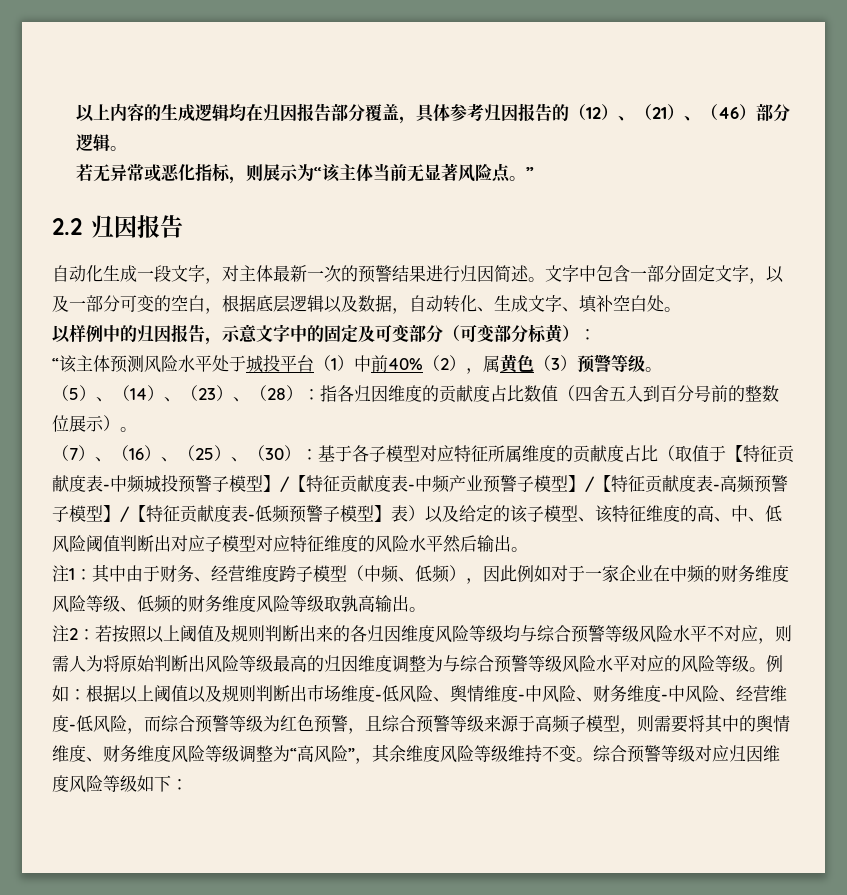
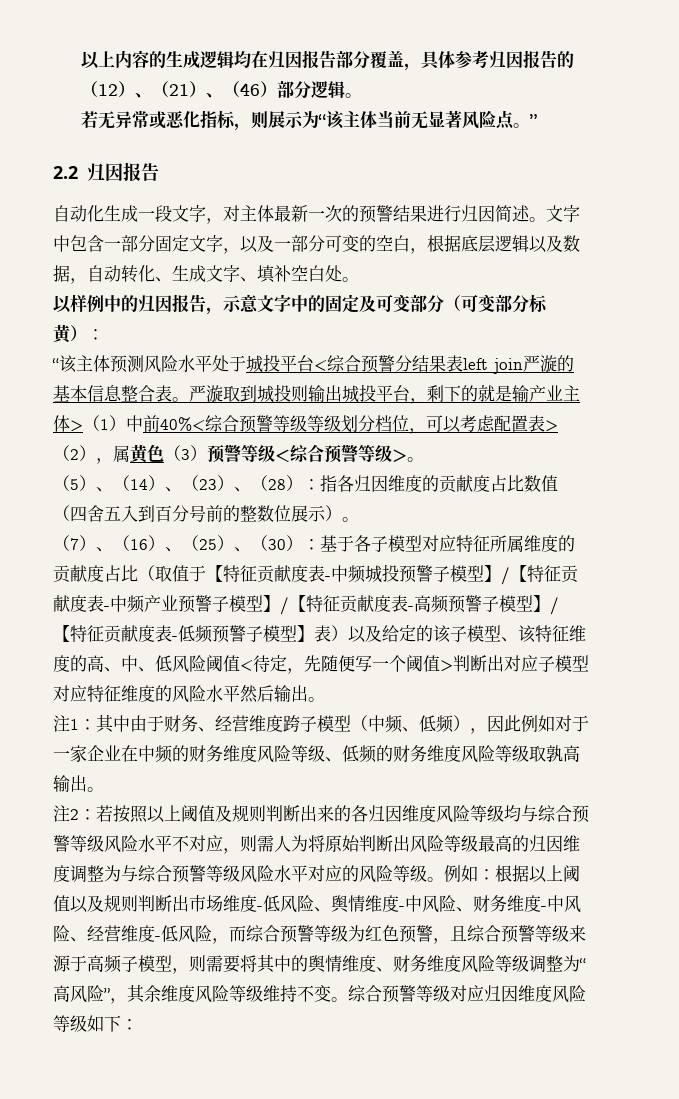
[314,355,423,372] （1）中前40% -> [314,355,574,374] [53,384,580,404] [53,415,558,434] <综合预警分结果表left join严漩的基本信息整合表。严漩取到城投则输出城投平台，剩下的就是输产业主体>（1）中前40%<综合预警等级等级划分档位，可以考虑配置表>
(645, 364) none -> [275,444,407,463] <综合预警等级>
(120, 543) none -> [240,655,453,674] <待定，先随便写一个阈值>

